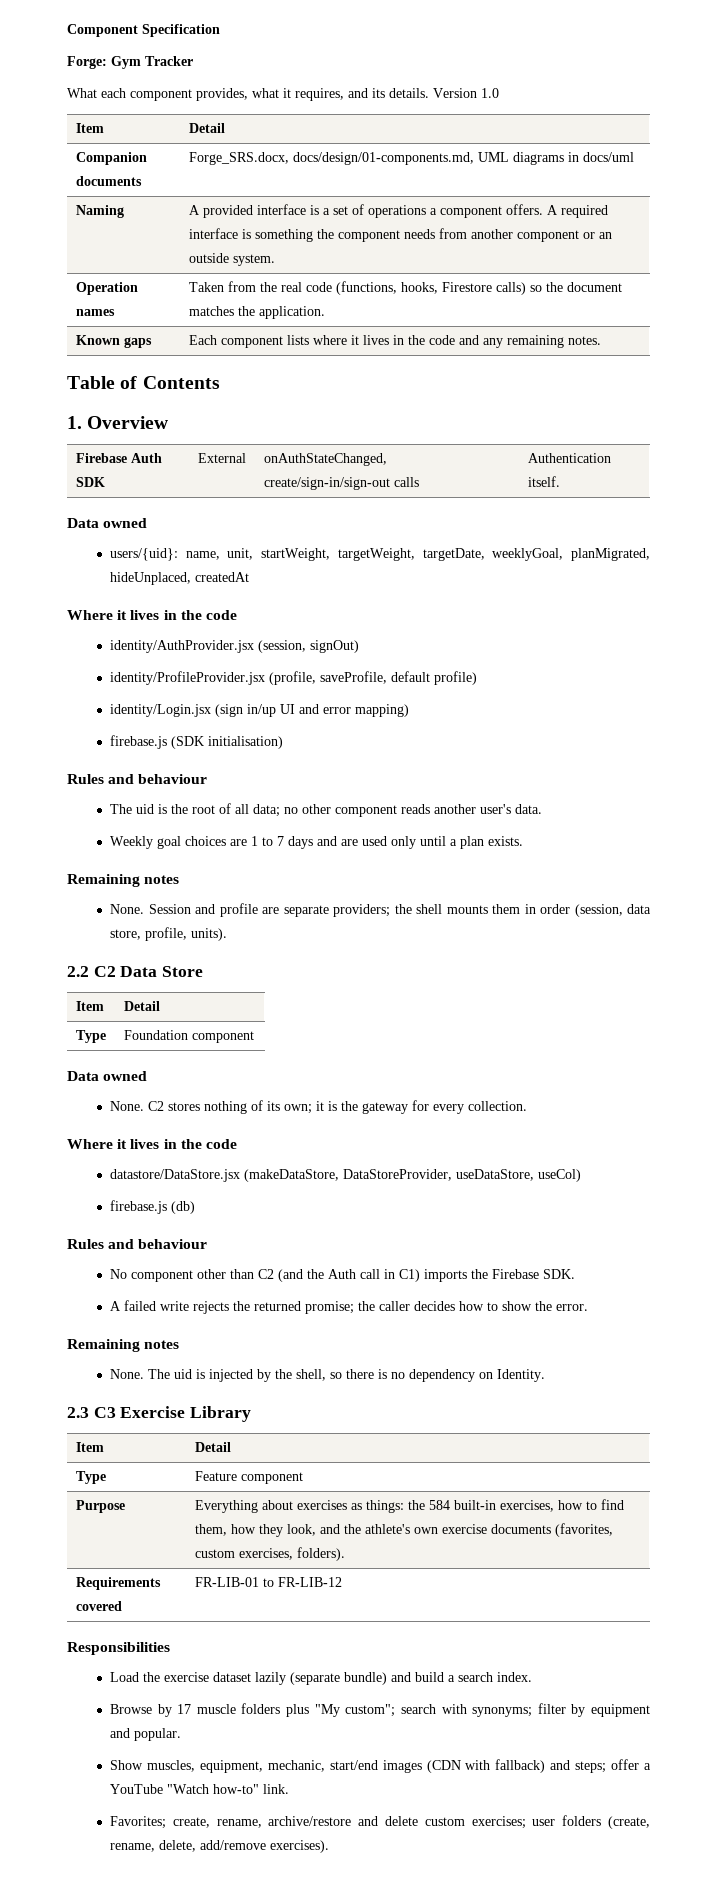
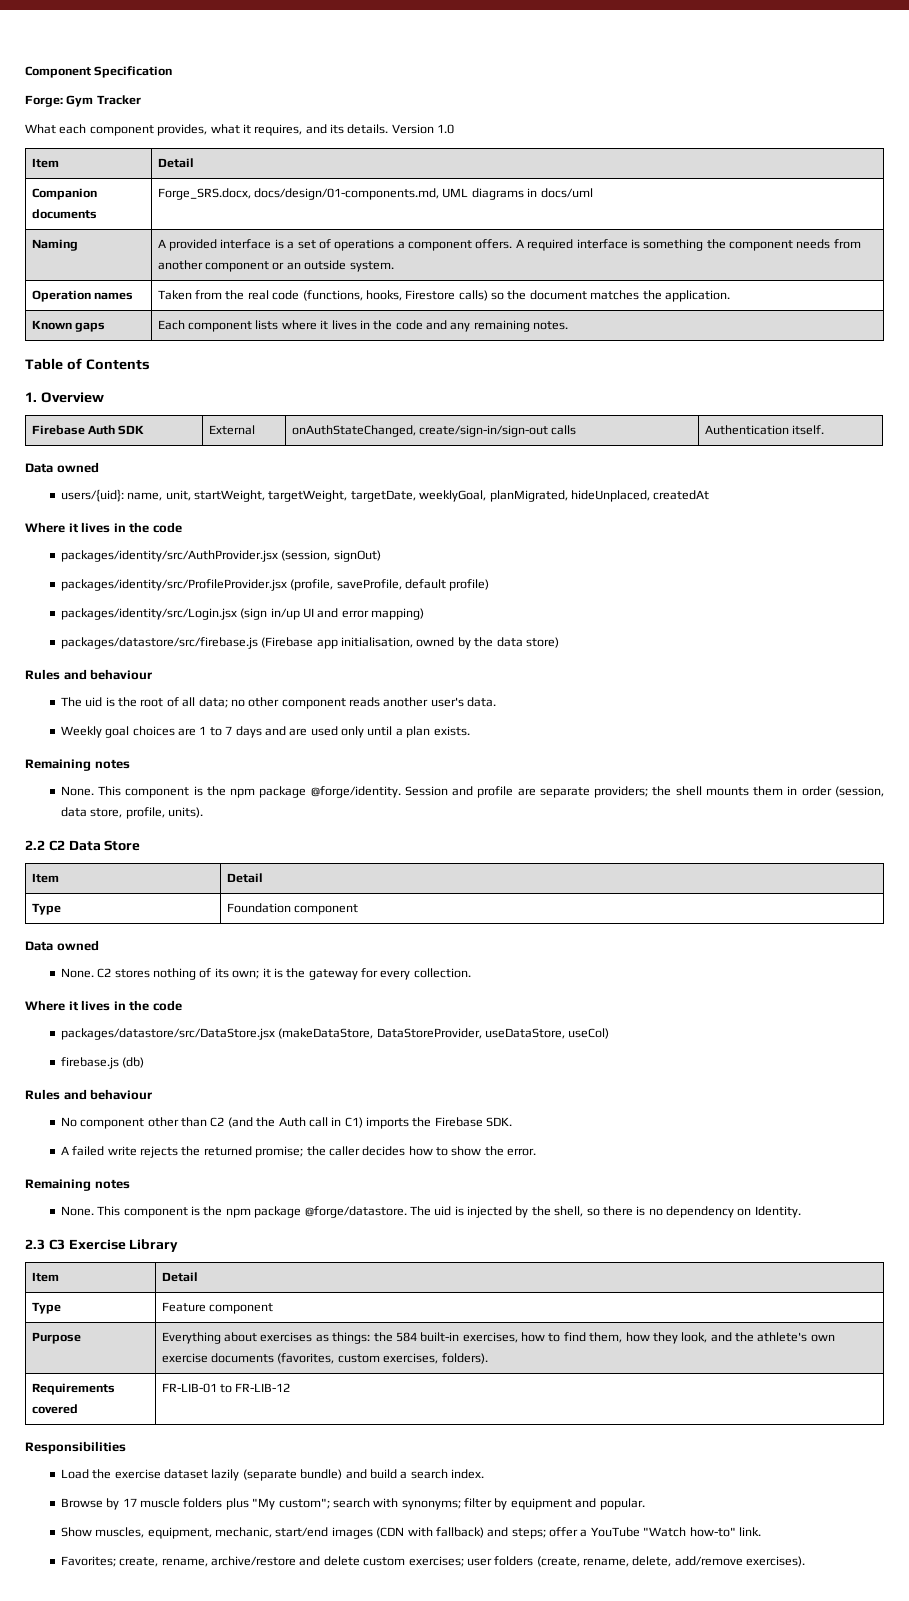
[110,640,255,653] identity/AuthProvider.jsx -> [60,550,278,562] packages/identity/src/AuthProvider.jsx
[110,671,266,685] identity/ProfileProvider.jsx -> [60,579,287,591] packages/identity/src/ProfileProvider.jsx
[110,704,212,717] identity/Login.jsx -> [60,608,237,620] packages/identity/src/Login.jsx
[110,735,284,749] firebase.js (SDK initialisation) -> [60,637,559,649] packages/datastore/src/firebase.js (Firebase app initialisation, owned by the data store)
(145, 909) none -> [98,786,401,798] This component is the npm package @forge/identity.
[110,1169,241,1182] datastore/DataStore.jsx -> [60,1028,275,1040] packages/datastore/src/DataStore.jsx
(145, 1374) none -> [97,1206,407,1218] This component is the npm package @forge/datastore.

